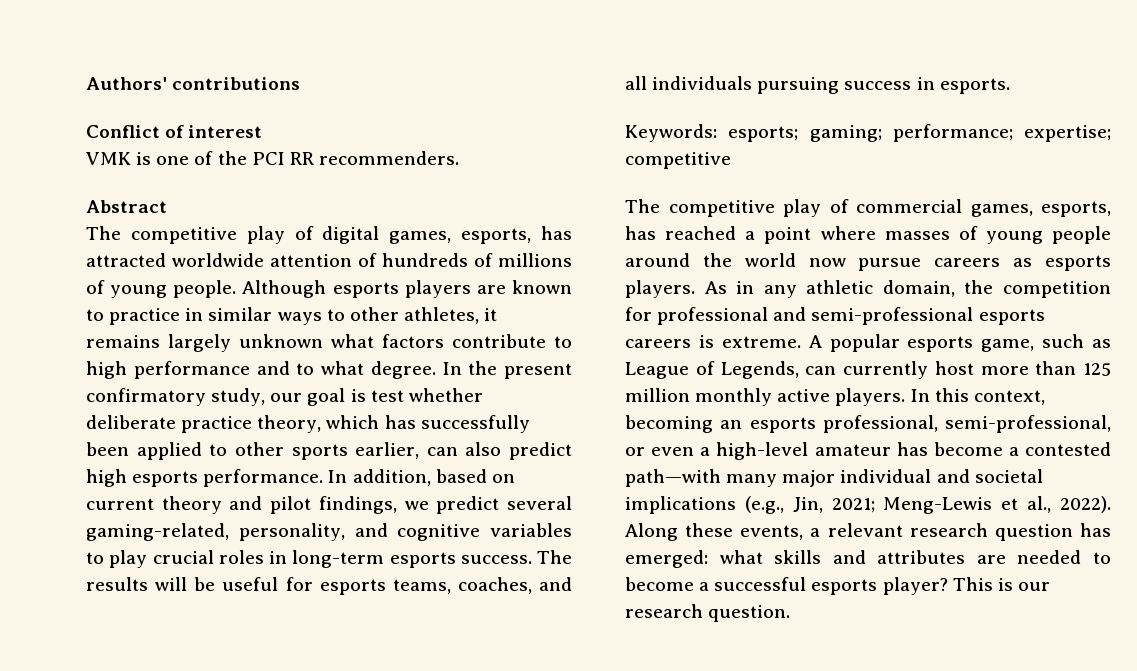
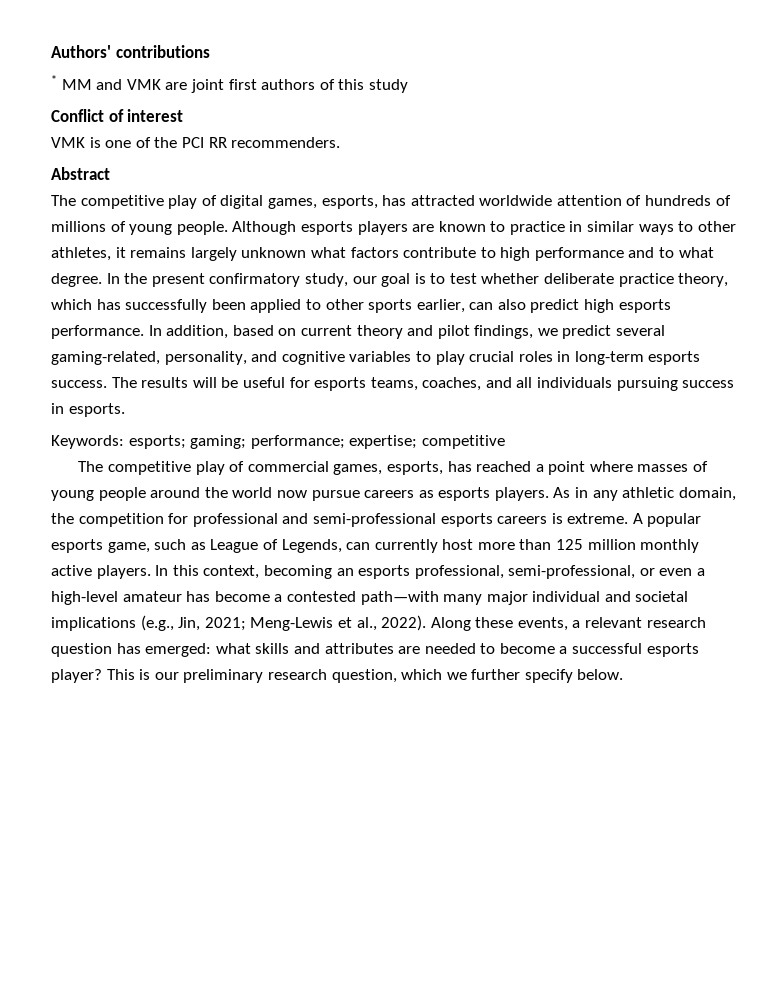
(301, 83) none -> [51,75,408,93] // * MM and VMK are joint first authors of this study
(366, 395) none -> [430,273,446,284] to
[625,604,791,622] research question. -> [183,669,624,683] preliminary research question, which we further specify below.

